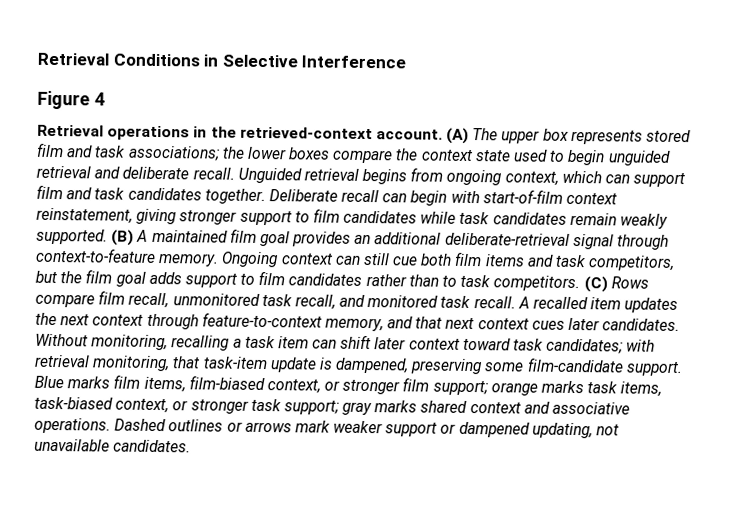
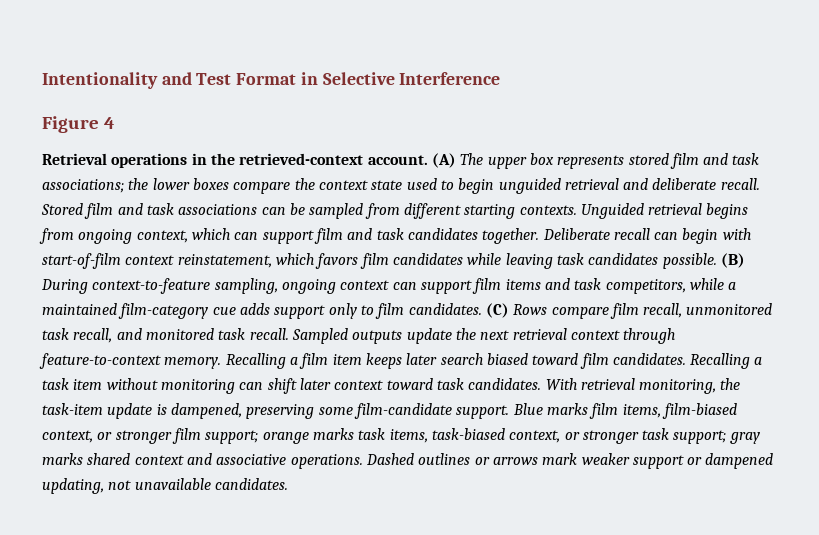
[37,52,200,67] Retrieval Conditions -> [42,72,297,89] Intentionality and Test Format
(235, 173) none -> [41,203,577,219] Stored film and task associations can be sampled from different starting contexts.
[136,208,310,226] giving stronger support to -> [275,253,359,269] which favors
[459,211,669,229] [36,228,670,250] [35,247,453,268] task candidates remain weakly supported. (B) A maintained film goal provides an additional deliberate-retrieval signal through context-to-feature memory. Ongoing context can still cue both -> [505,253,745,269] [41,278,472,294] leaving task candidates possible. (B) During context-to-feature sampling, ongoing context can support
[35,269,146,287] but the film goal -> [689,278,737,290] [42,303,236,319] while a maintained film-category cue
[240,270,581,292] to film candidates rather than to task competitors. -> [328,303,482,319] only to film candidates.
[517,296,679,314] A recalled item updates -> [291,328,452,344] Sampled outputs update
(90, 320) none -> [512,328,567,340] retrieval
[324,316,681,332] [35,333,231,351] memory, and that next context cues later candidates. Without monitoring, recalling -> [164,353,751,369] memory. Recalling a film item keeps later search biased toward film candidates. Recalling
(309, 342) none -> [106,378,235,394] without monitoring
[546,338,656,354] candidates; with -> [468,378,577,390] candidates. With
[172,356,201,369] that -> [720,378,741,390] the

